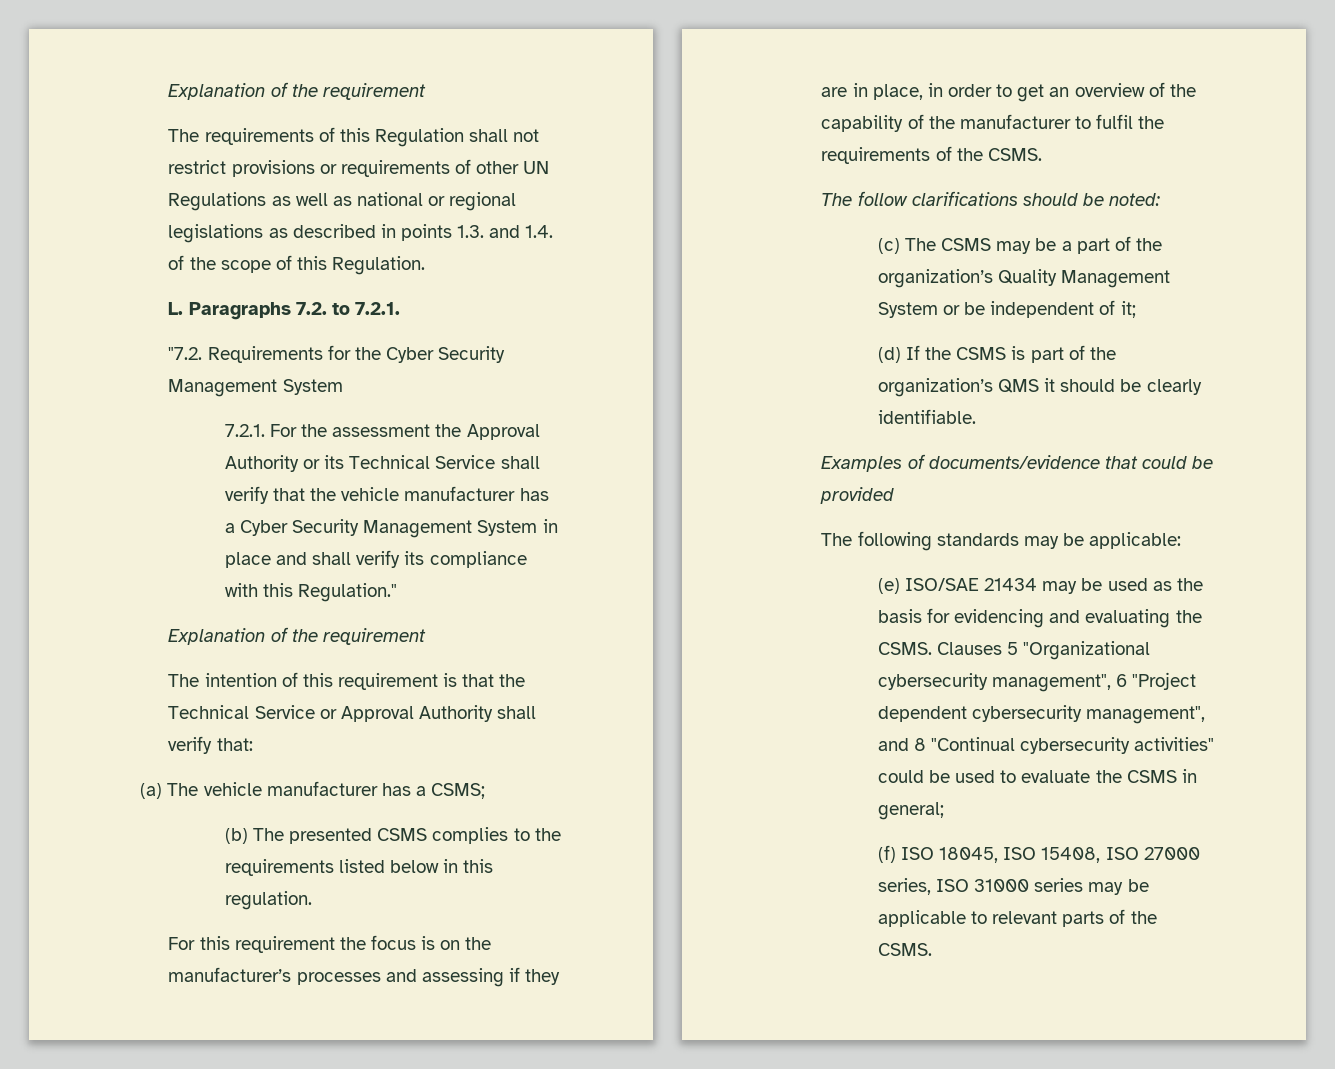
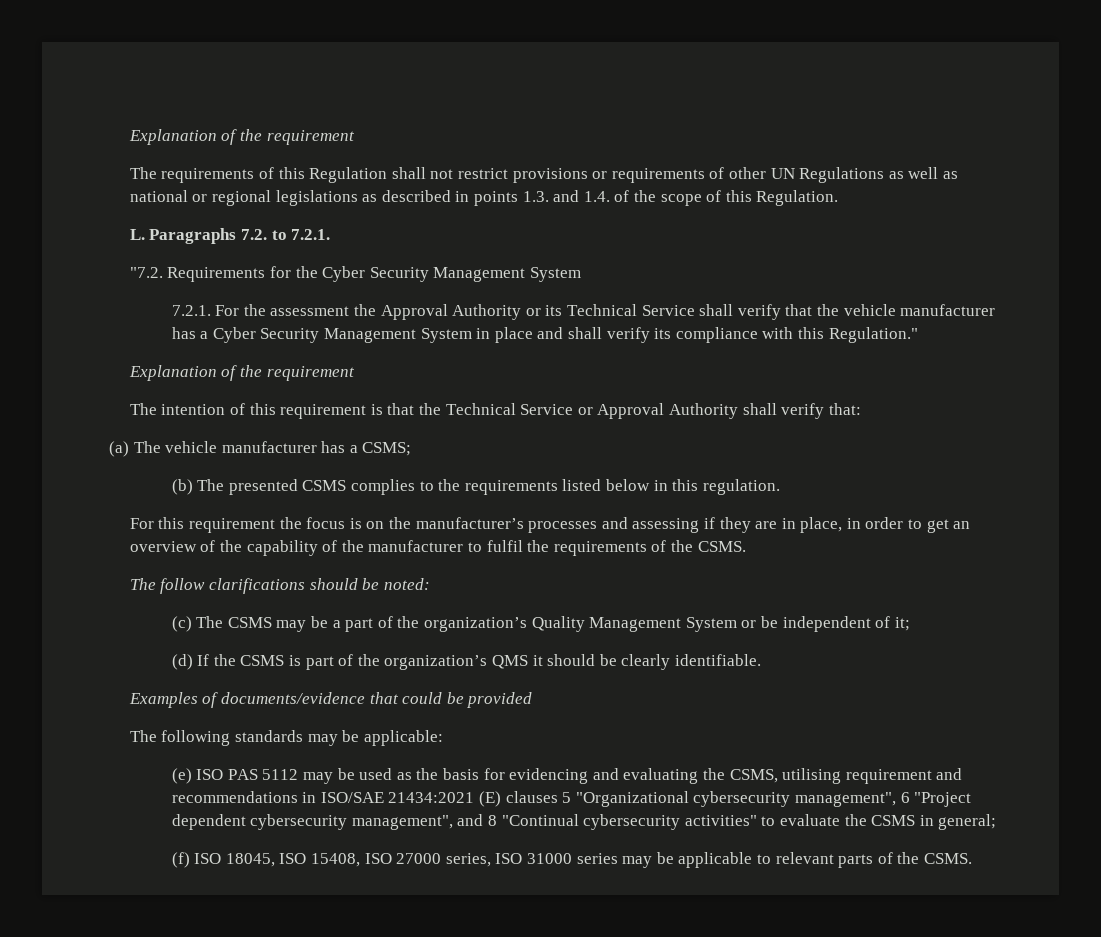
[905,578,1038,591] ISO/SAE 21434 -> [196,769,299,780] ISO PAS 5112
[877,642,1003,655] CSMS. Clauses -> [729,768,963,784] [171,791,558,807] CSMS, utilising requirement and recommendations in ISO/SAE 21434:2021 (E) clauses
[877,770,996,783] could be used -> (757, 820) none

